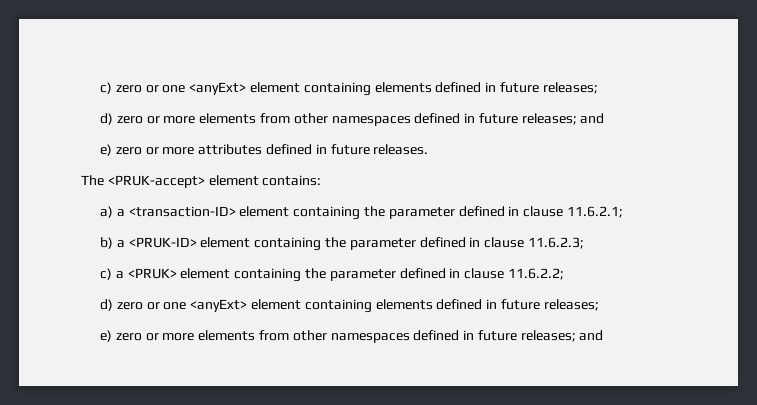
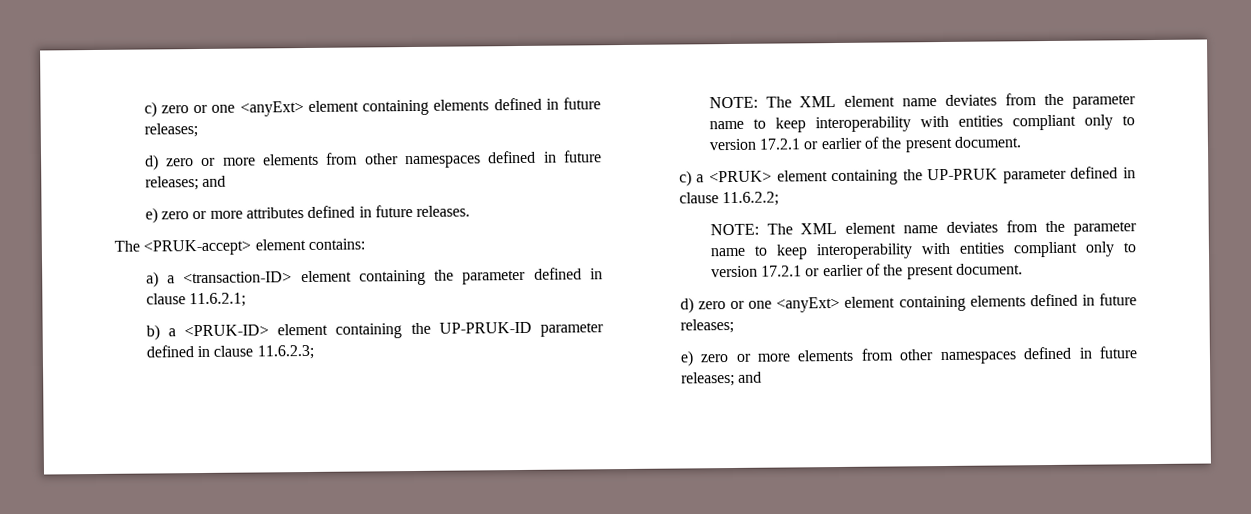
(346, 242) none -> [438,321,532,334] UP-PRUK-ID
(584, 243) none -> [708,93,1136,109] [708,114,1135,133] [708,136,1021,153] // NOTE: The XML element name deviates from the parameter name to keep interoperability with entities compliant only to version 17.2.1 or earlier of the present document.
(326, 273) none -> [927,168,999,181] UP-PRUK
(564, 274) none -> [709,220,1137,236] [709,241,1136,260] [710,263,1023,280] // NOTE: The XML element name deviates from the parameter name to keep interoperability with entities compliant only to version 17.2.1 or earlier of the present document.

